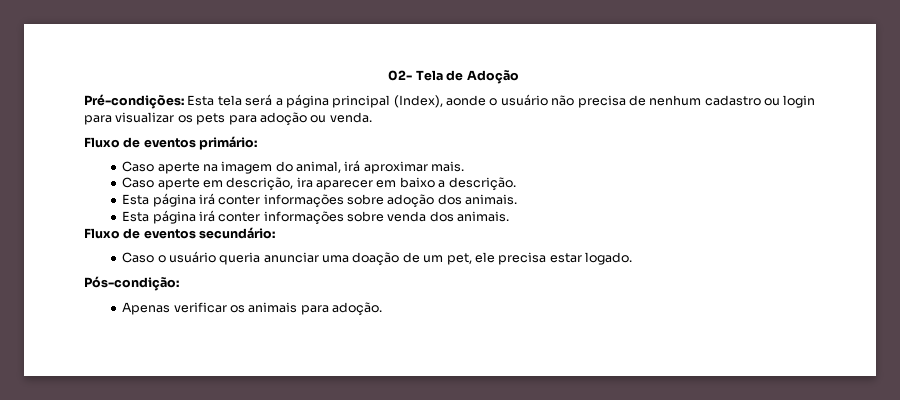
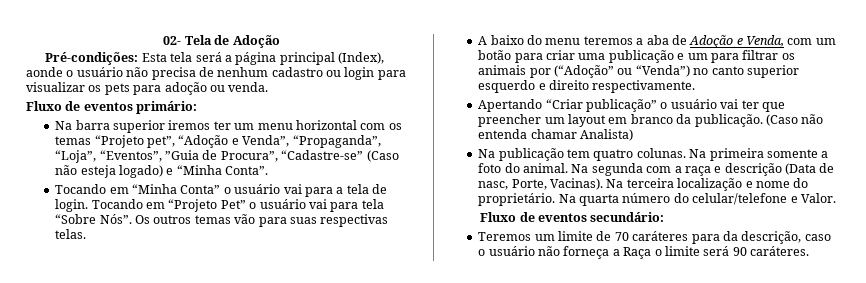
[122,160,465,174] [122,177,516,191] [122,193,518,208] [122,210,510,225] [84,227,276,239] [122,251,633,266] [84,276,179,291] [122,302,383,316] Caso aperte na imagem do animal, irá aproximar mais. // Caso aperte em descrição, ira aparecer em baixo a descrição. // Esta página irá conter informações sobre adoção dos animais. // Esta página irá conter informações sobre venda dos animais. // Fluxo de eventos secundário: // Caso o usuário queria anunciar uma doação de um pet, ele precisa estar logado. // Pós-condição: // Apenas verificar os animais para adoção. -> [55,120,402,133] [55,135,381,148] [55,150,399,163] [55,165,269,178] [55,184,388,197] [55,199,384,212] [55,214,389,227] [55,229,87,239] [478,35,836,48] [478,50,795,63] [478,65,799,78] [478,80,696,93] [478,99,785,112] [478,114,824,127] [478,129,634,141] [478,148,829,161] [478,163,835,176] [478,178,809,191] [478,193,836,206] [480,212,665,222] [478,231,831,244] [478,246,810,259] Na barra superior iremos ter um menu horizontal com os temas “Projeto pet”, “Adoção e Venda”, “Propaganda”, “Loja”, “Eventos”, ”Guia de Procura”, “Cadastre-se” (Caso não esteja logado) e “Minha Conta”. // Tocando em “Minha Conta” o usuário vai para a tela de login. Tocando em “Projeto Pet” o usuário vai para tela “Sobre Nós”. Os outros temas vão para suas respectivas telas. // A baixo do menu teremos a aba de Adoção e Venda, com um botão para criar uma publicação e um para filtrar os animais por (“Adoção” ou “Venda”) no canto superior esquerdo e direito respectivamente. // Apertando “Criar publicação” o usuário vai ter que preencher um layout em branco da publicação. (Caso não entenda chamar Analista) // Na publicação tem quatro colunas. Na primeira somente a foto do animal. Na segunda com a raça e descrição (Data de nasc, Porte, Vacinas). Na terceira localização e nome do proprietário. Na quarta número do celular/telefone e Valor. // Fluxo de eventos secundário: // Teremos um limite de 70 caráteres para da descrição, caso o usuário não forneça a Raça o limite será 90 caráteres.

